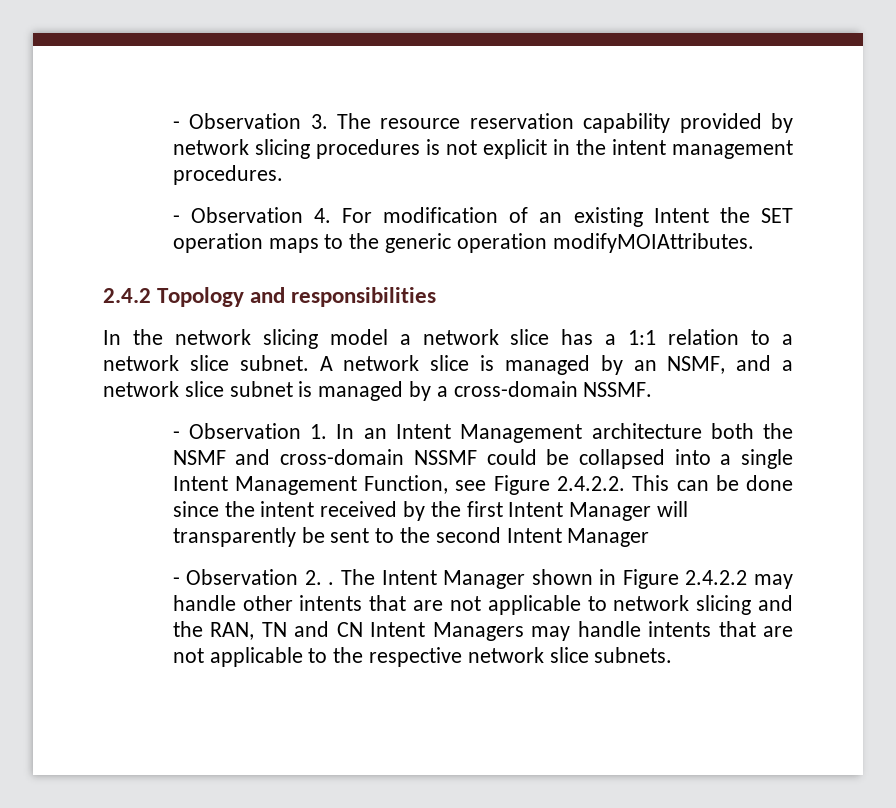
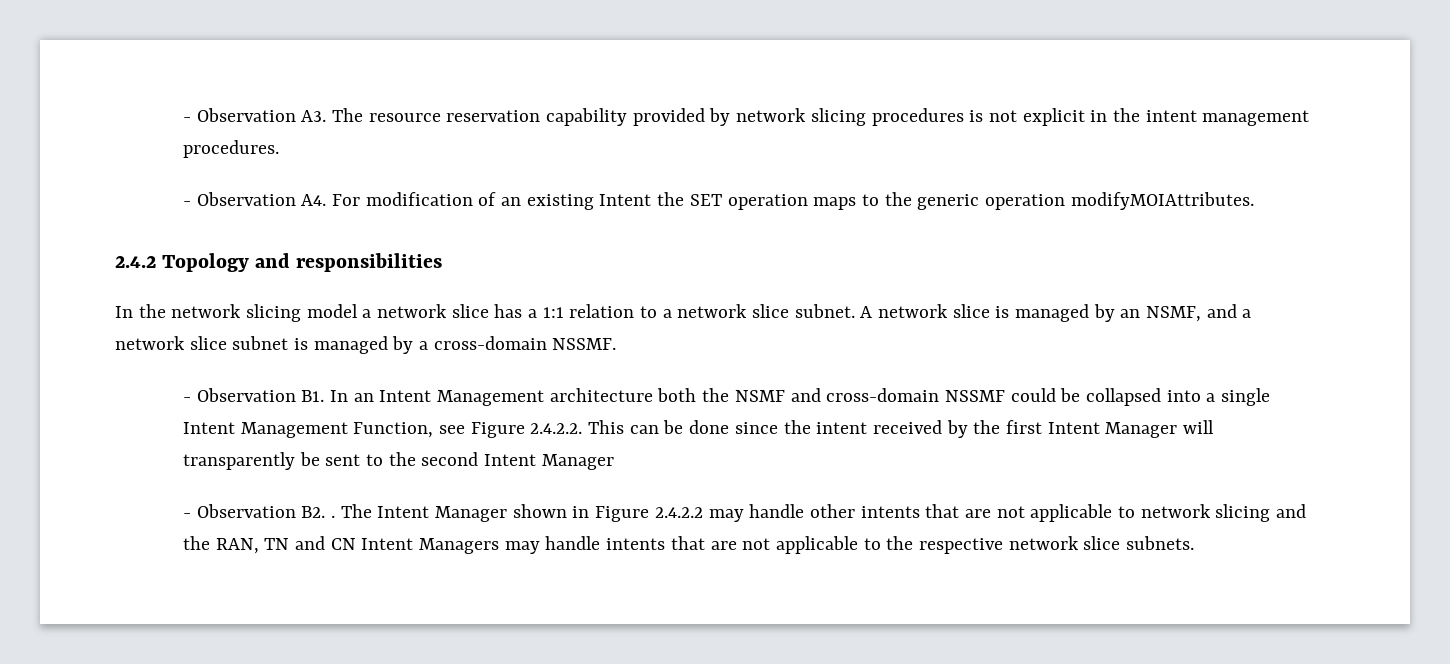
[172,113,328,129] - Observation 3. -> [183,108,327,122] - Observation A3.
[313,208,331,223] 4. -> [301,194,327,206] A4.
[310,424,328,439] 1. -> [301,390,325,402] B1.
[304,570,322,585] 2. -> [301,506,326,518] B2.

